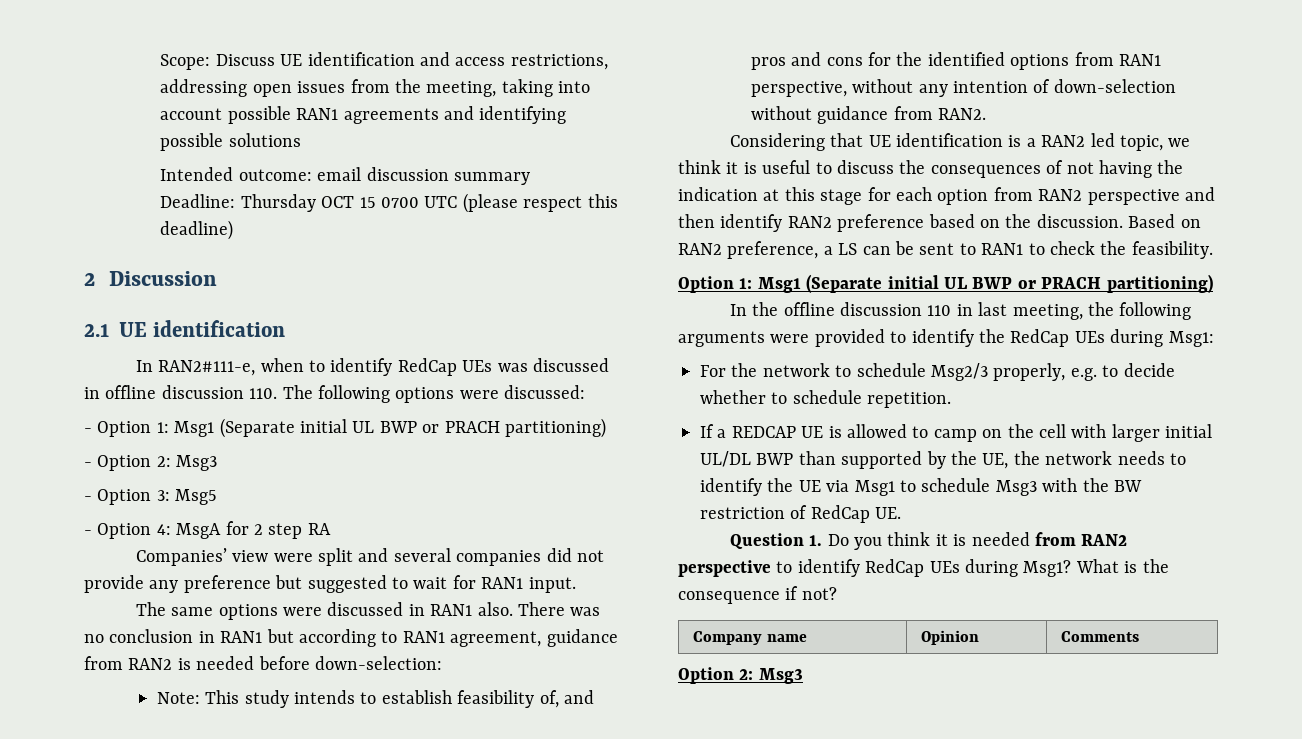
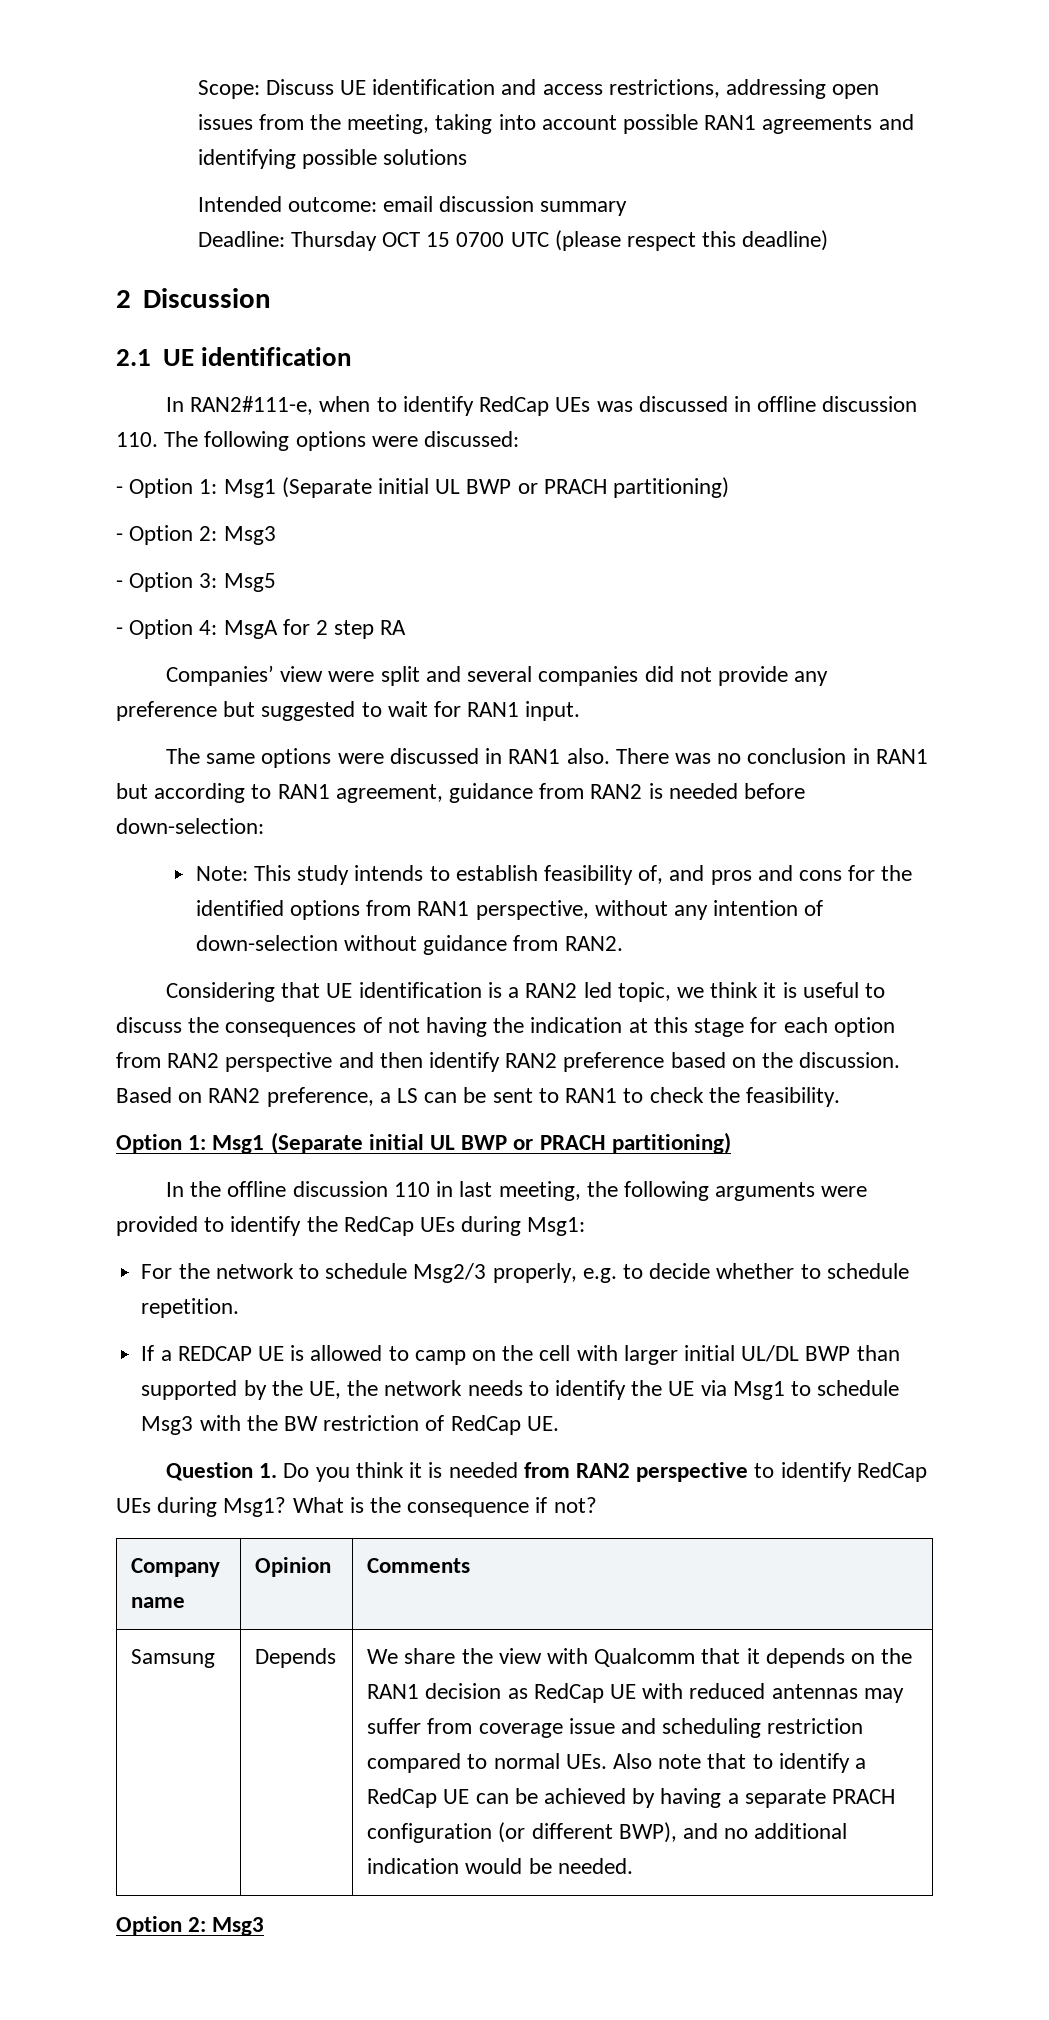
(1140, 636) none -> [131,1649,216,1668] [255,1648,337,1668] [367,1648,913,1668] [367,1683,904,1703] [367,1718,864,1738] [367,1753,866,1773] [367,1788,895,1808] [367,1822,848,1843] [367,1858,633,1874] // Samsung | Depends | We share the view with Qualcomm that it depends on the RAN1 decision as RedCap UE with reduced antennas may suffer from coverage issue and scheduling restriction compared to normal UEs. Also note that to identify a RedCap UE can be achieved by having a separate PRACH configuration (or different BWP), and no additional indication would be needed.

